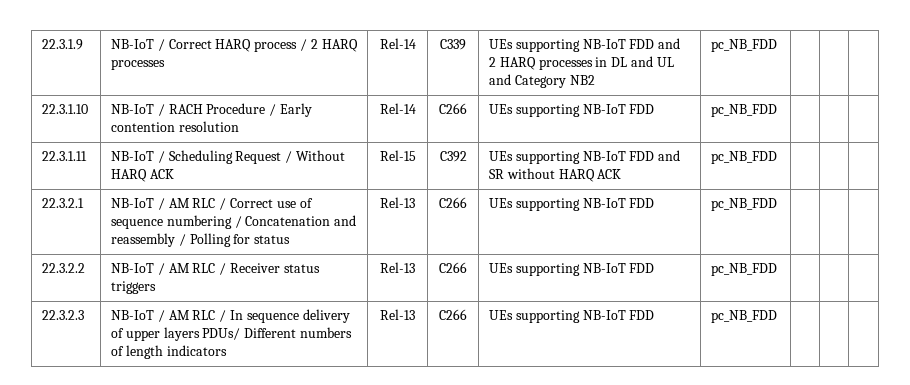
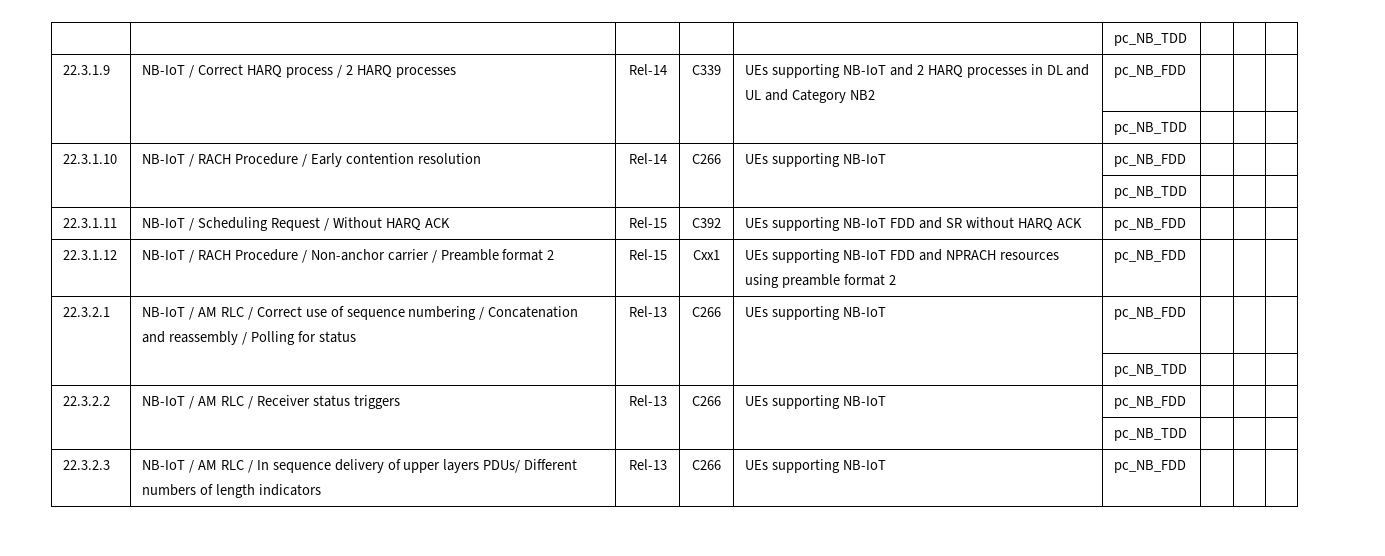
(42, 44) none -> [1114,33,1188,46] | | | | | pc_NB_TDD | | | //
[629,39,655,49] FDD -> (887, 70) none
(778, 45) none -> [1114,122,1188,135] // | | | | | pc_NB_TDD | | |
[629,104,655,114] [711,104,778,117] FDD | pc_NB_FDD | | | -> [1114,154,1187,167] [1114,186,1188,199] | pc_NB_FDD | | | // | | | | | pc_NB_TDD | | |
(778, 157) none -> [63,250,118,260] [142,249,555,263] [628,249,667,260] [693,250,720,260] [745,249,1059,263] [745,274,896,288] [1114,250,1187,263] // 22.3.1.12 | NB-IoT / RACH Procedure / Non-anchor carrier / Preamble format 2 | Rel-15 | Cxx1 | UEs supporting NB-IoT FDD and NPRACH resources using preamble format 2 | pc_NB_FDD | | |
[629,198,655,208] [711,198,778,211] FDD | pc_NB_FDD | | | -> [1114,307,1187,320] [1114,364,1188,377] | pc_NB_FDD | | | // | | | | | pc_NB_TDD | | |
[629,263,655,273] [711,263,778,276] FDD | pc_NB_FDD | | | -> [1114,396,1187,409] [1114,428,1188,441] | pc_NB_FDD | | | // | | | | | pc_NB_TDD | | |
[629,310,655,320] FDD -> (887, 465) none

